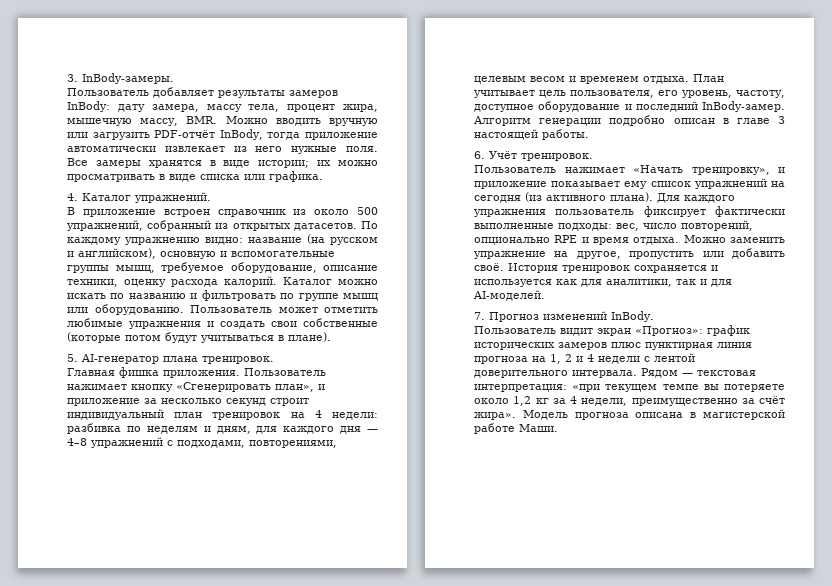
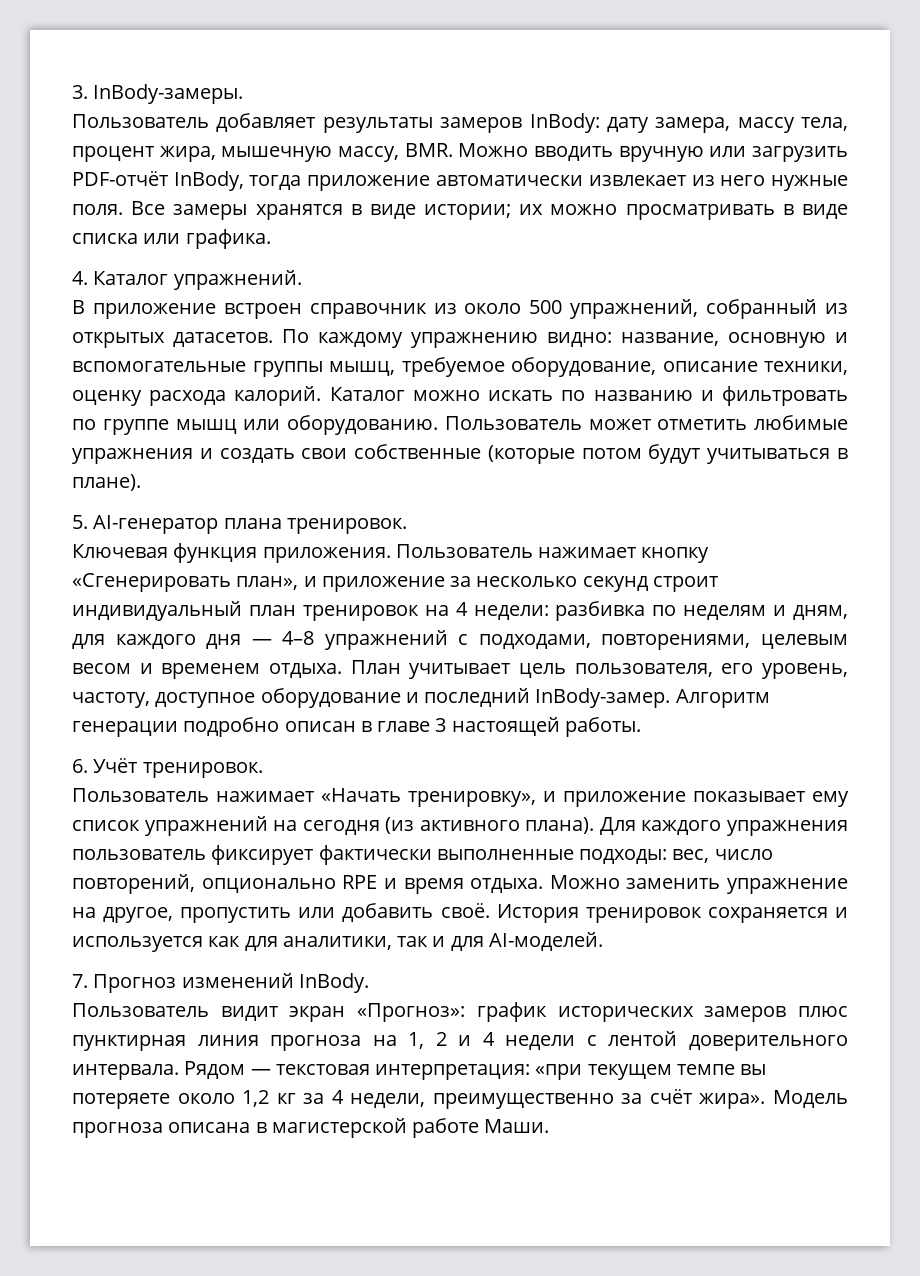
[248,234,378,245] [67,248,156,259] название (на русском и английском), -> [621,332,719,346] название,
[67,367,159,378] Главная фишка -> [72,543,258,563] Ключевая функция

